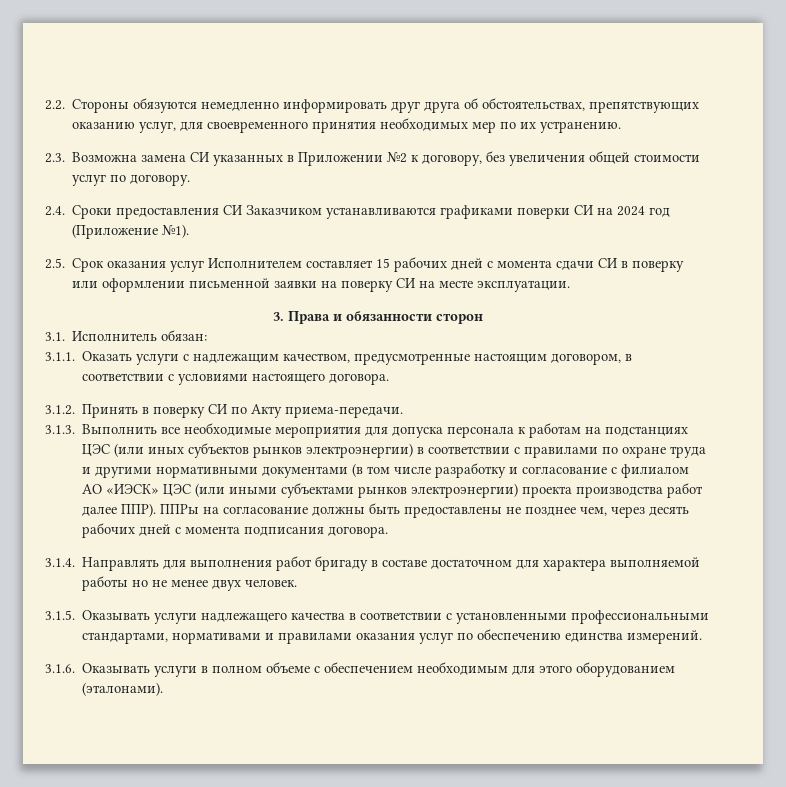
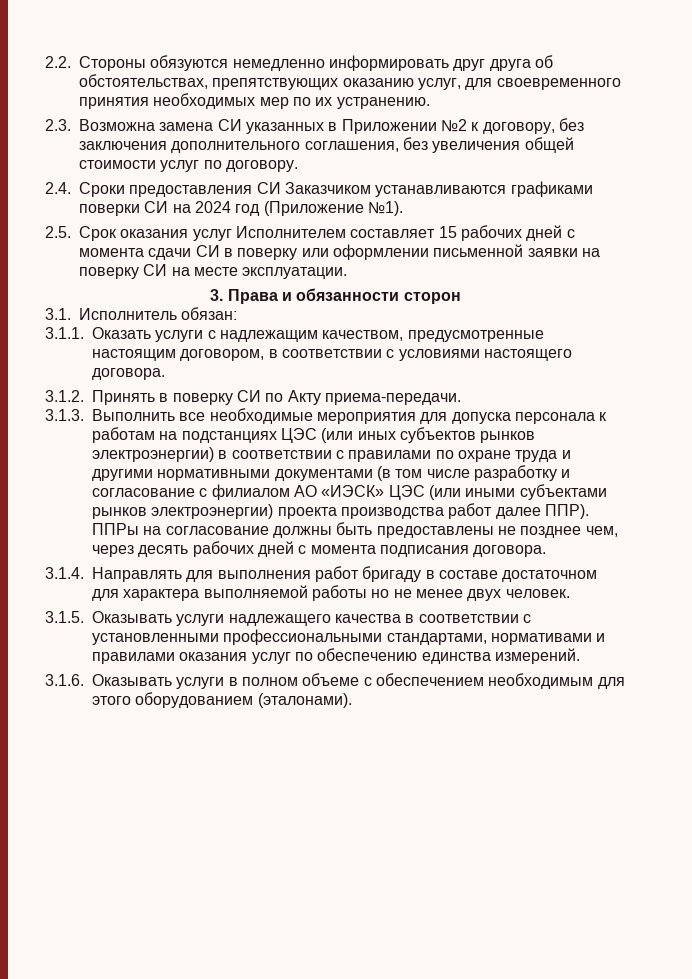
(506, 156) none -> [79,137,428,153] заключения дополнительного соглашения, без

